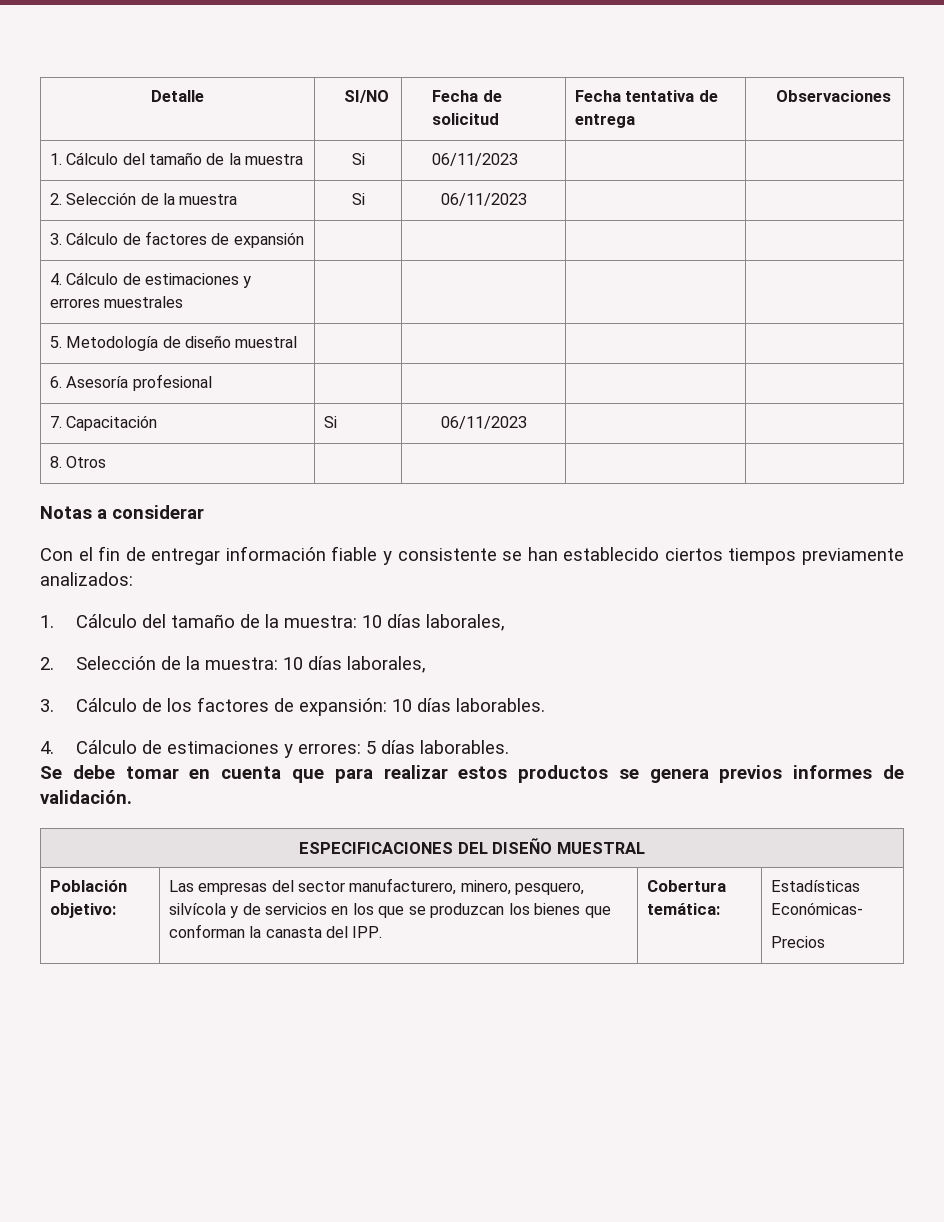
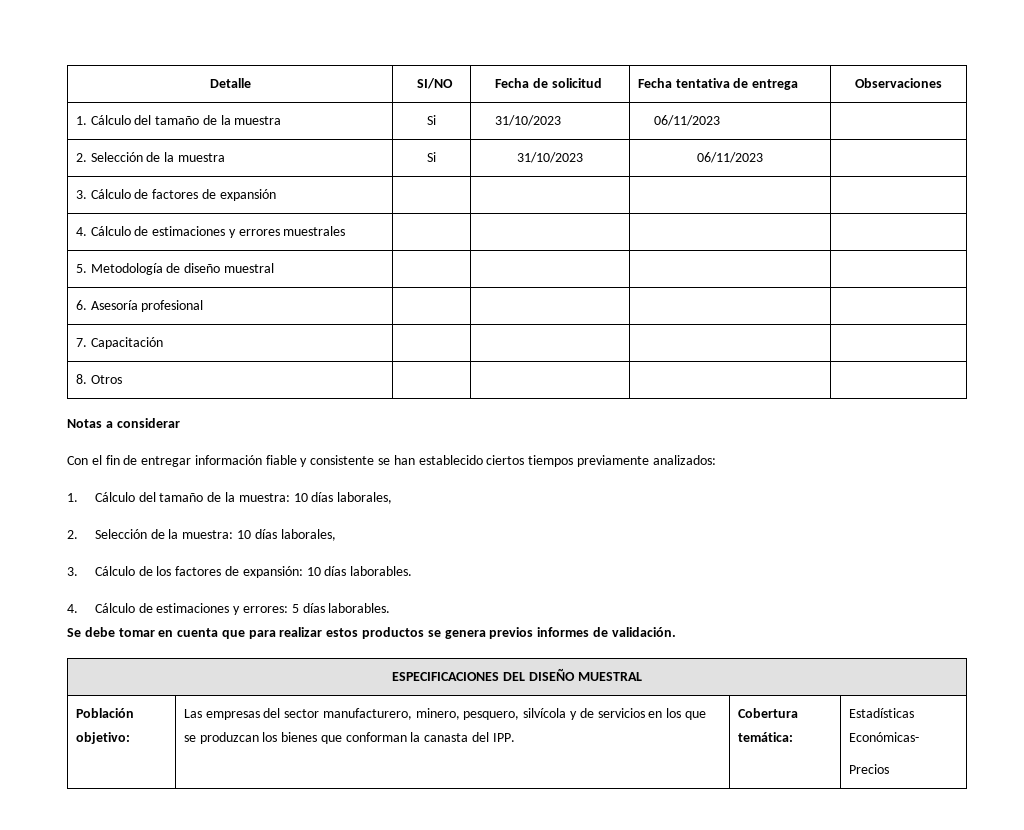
[432,153,519,166] | 06/11/2023 | | -> [495,115,562,126] [654,115,721,126] | 31/10/2023 | 06/11/2023 |
[440,193,527,206] | 06/11/2023 | | -> [517,152,583,163] [697,152,763,163] | 31/10/2023 | 06/11/2023 |
[323,416,337,428] [440,416,527,429] Si | 06/11/2023 -> (163, 343) |

